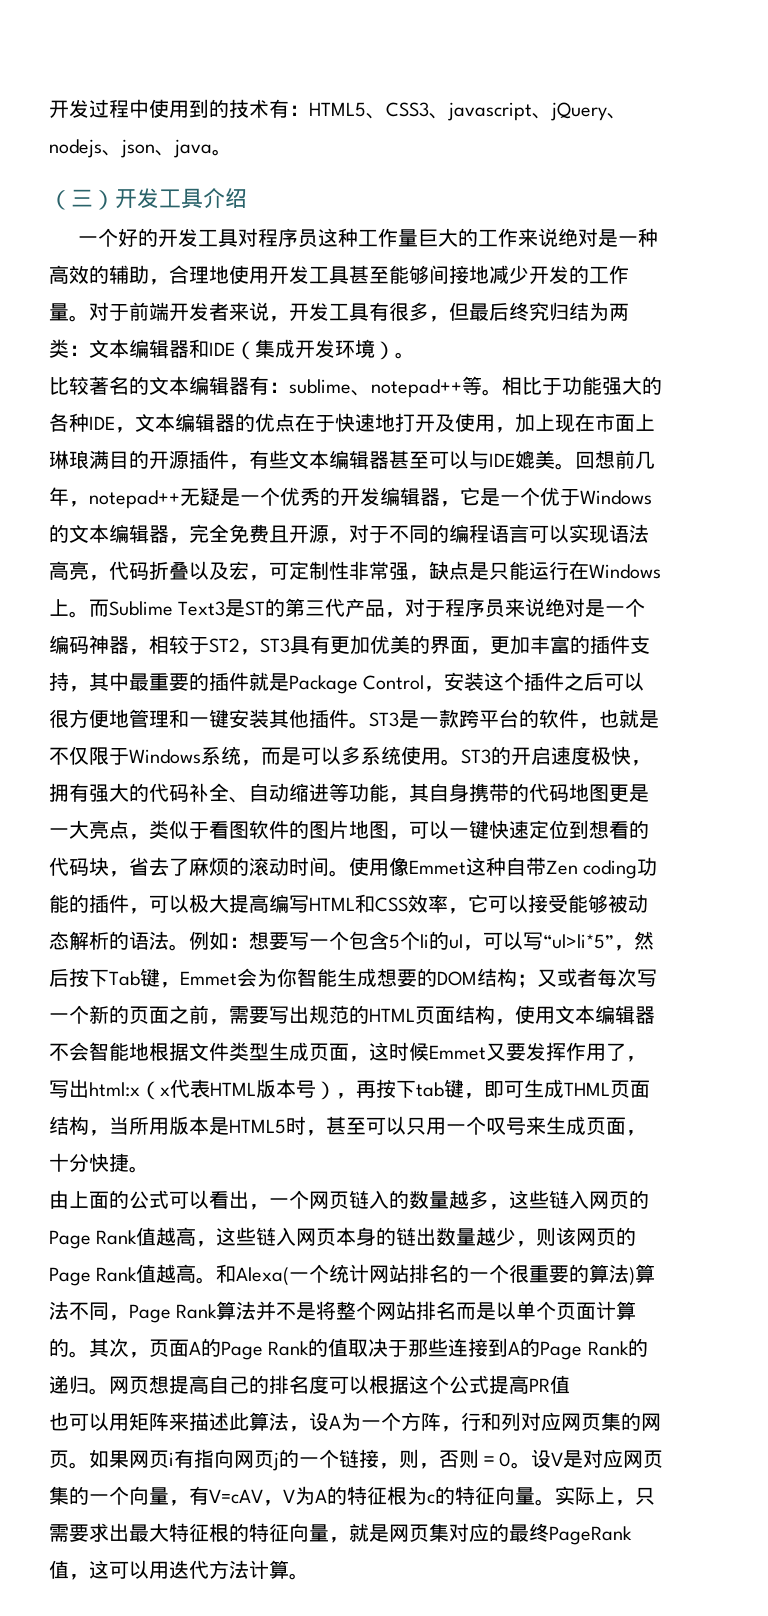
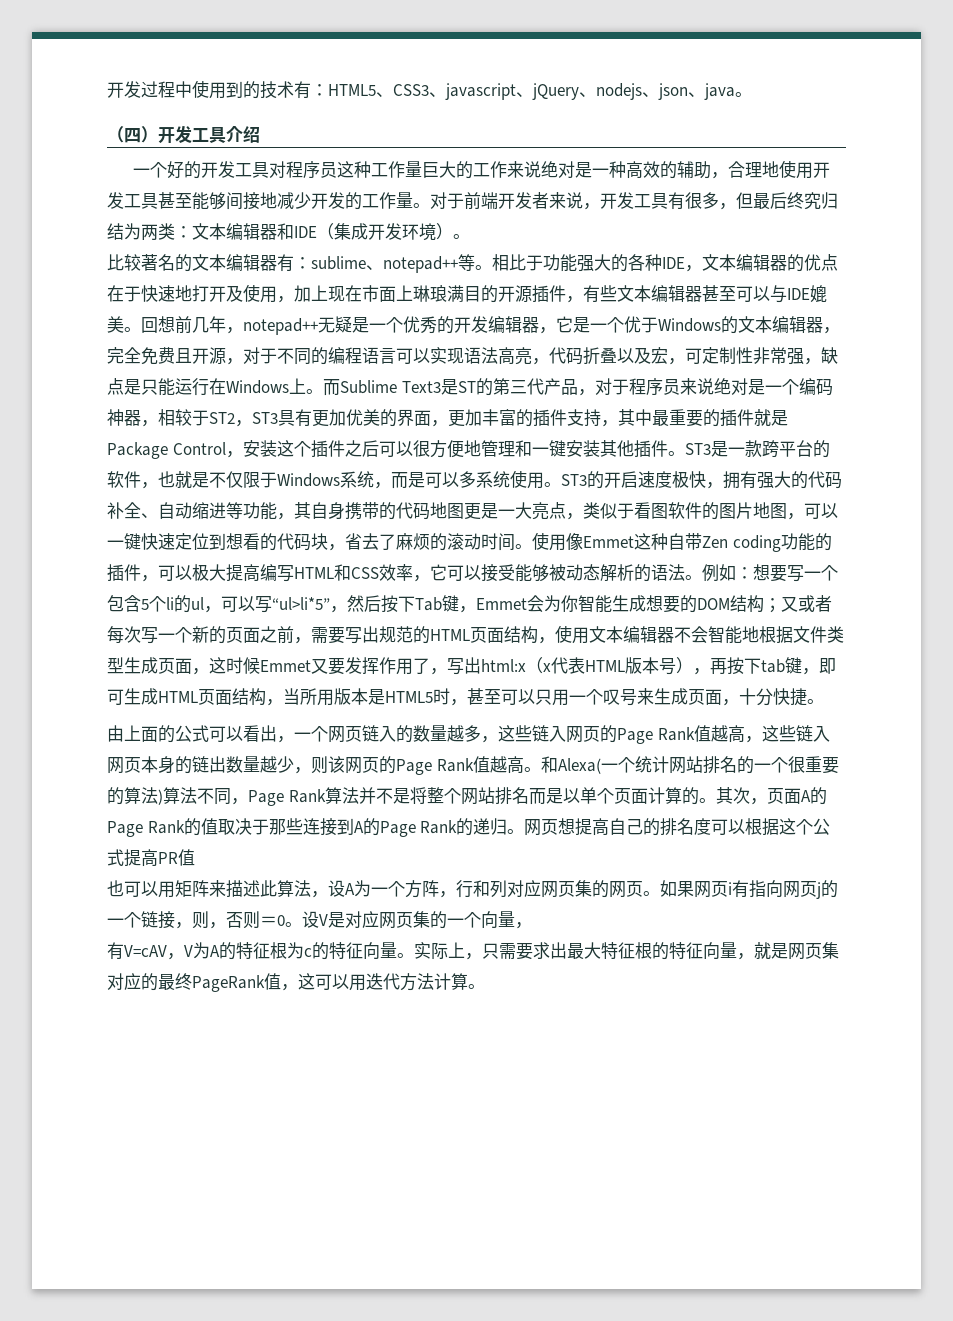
[71,189,93,207] 三 -> [124,128,141,143] 四
[564,1082,610,1096] THML -> [158,691,198,703] HTML
(189, 1503) none -> (532, 925) //

